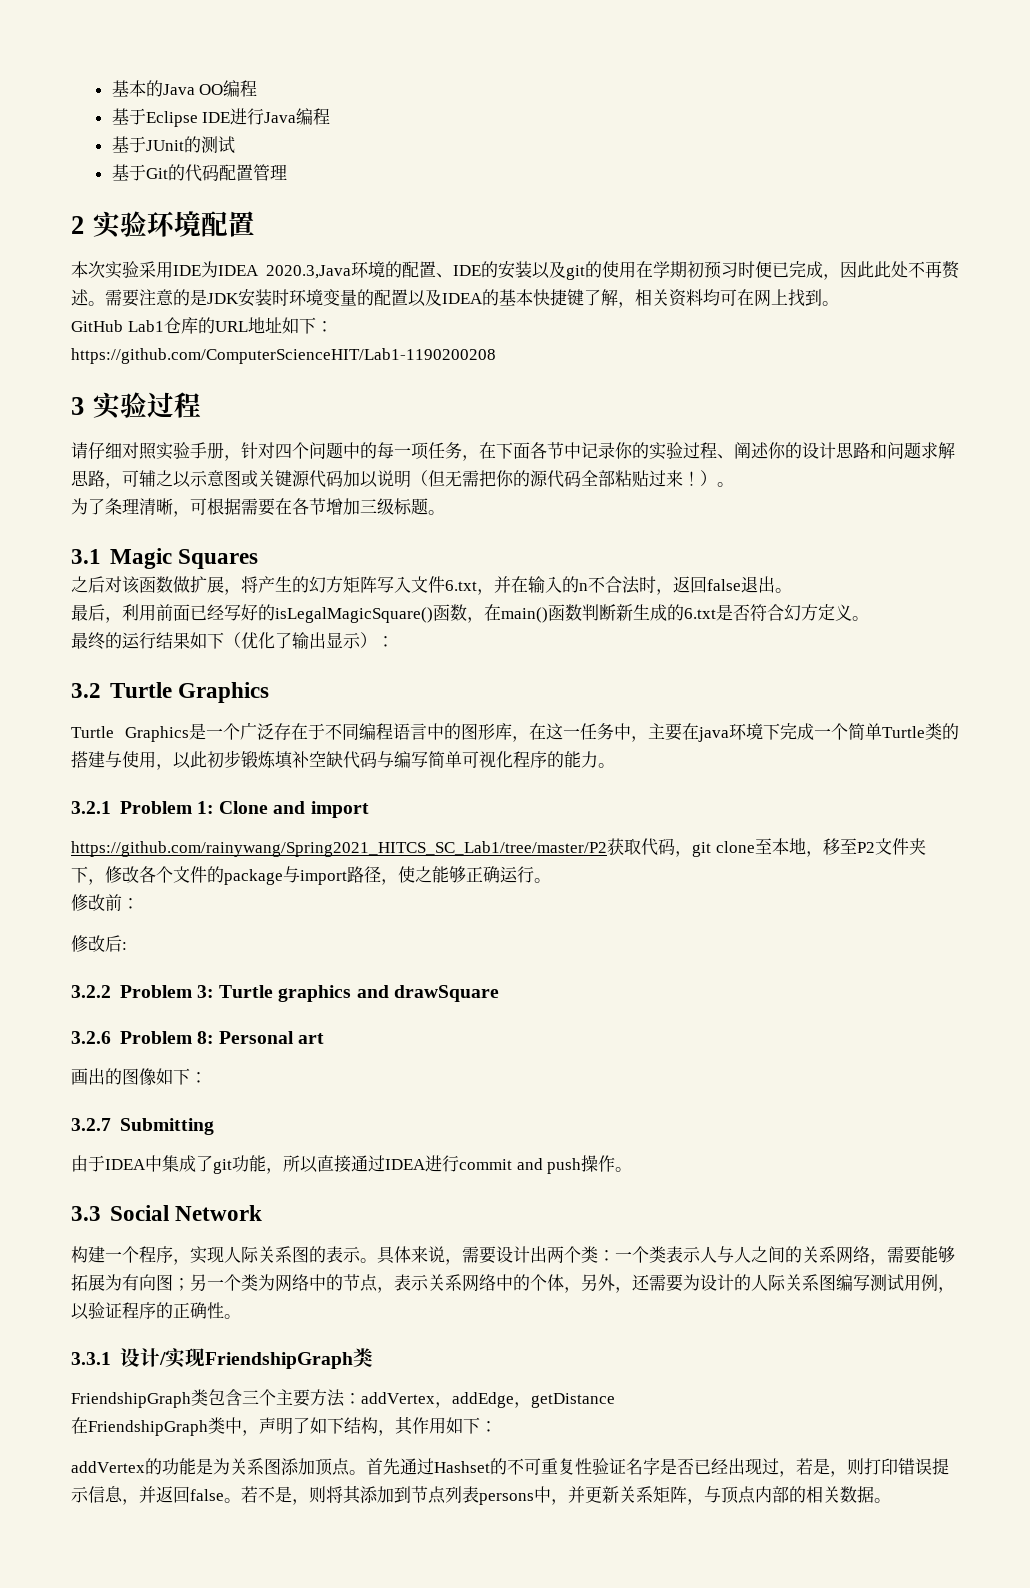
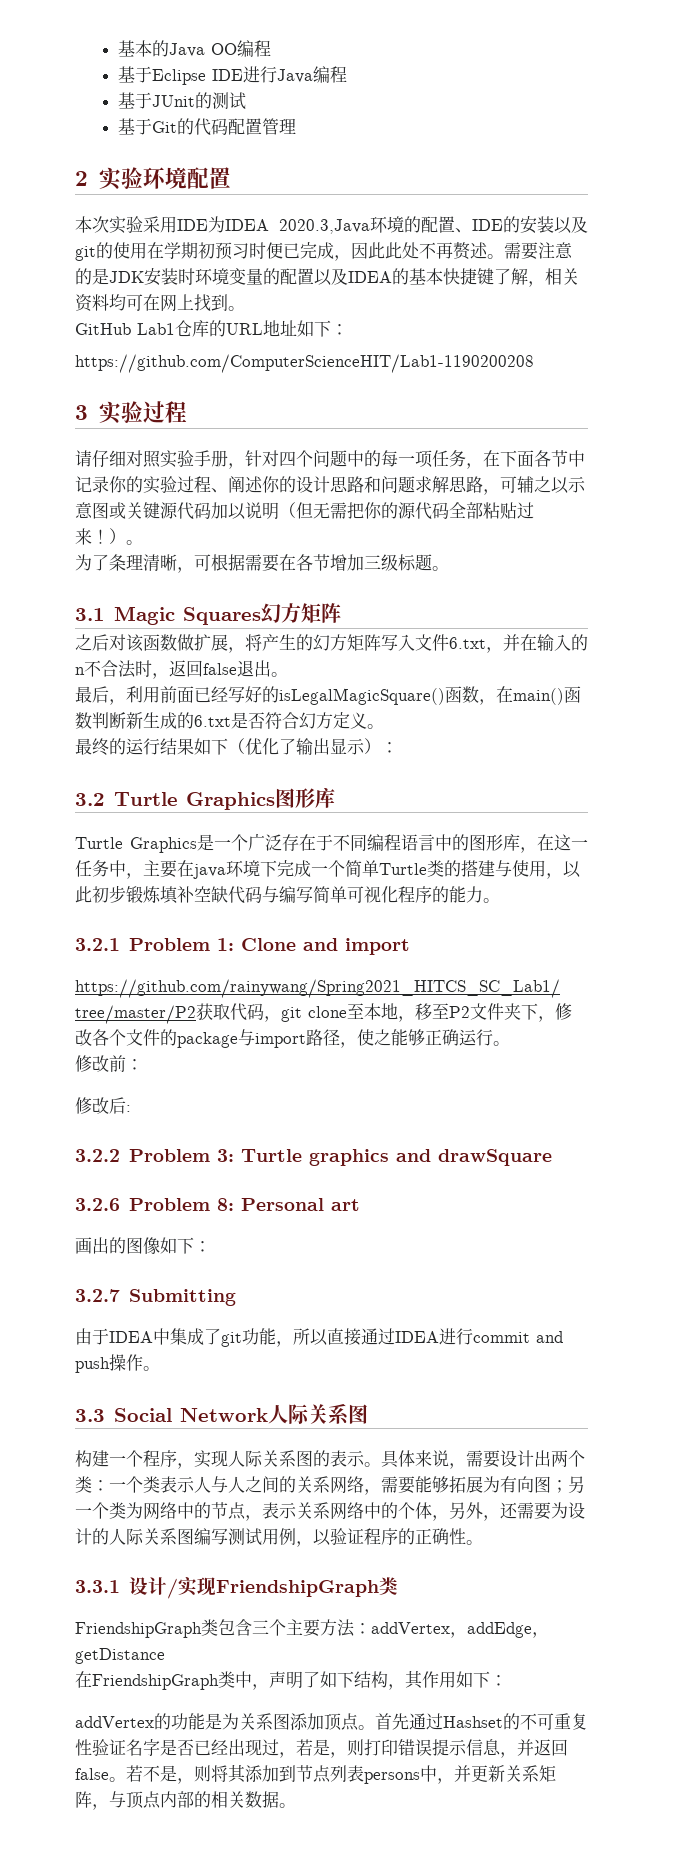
(258, 559) none -> [260,603,341,623] 幻方矩阵
(269, 692) none -> [274,787,335,808] 图形库
(262, 1213) none -> [267,1403,368,1425] 人际关系图

